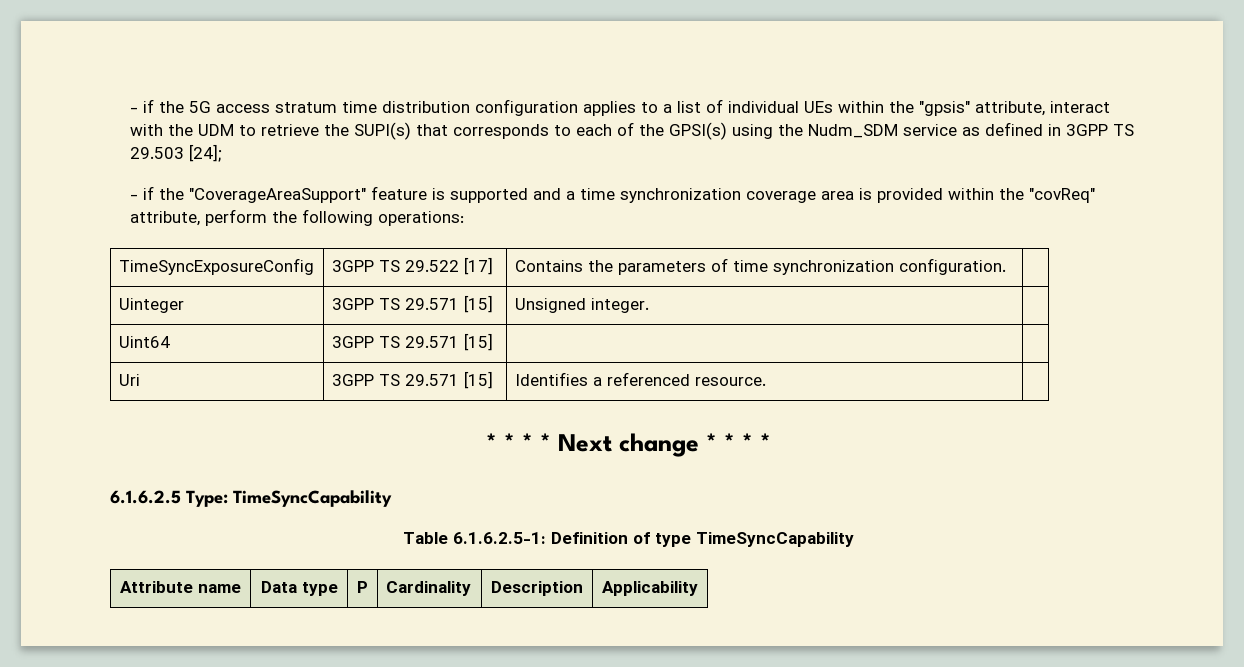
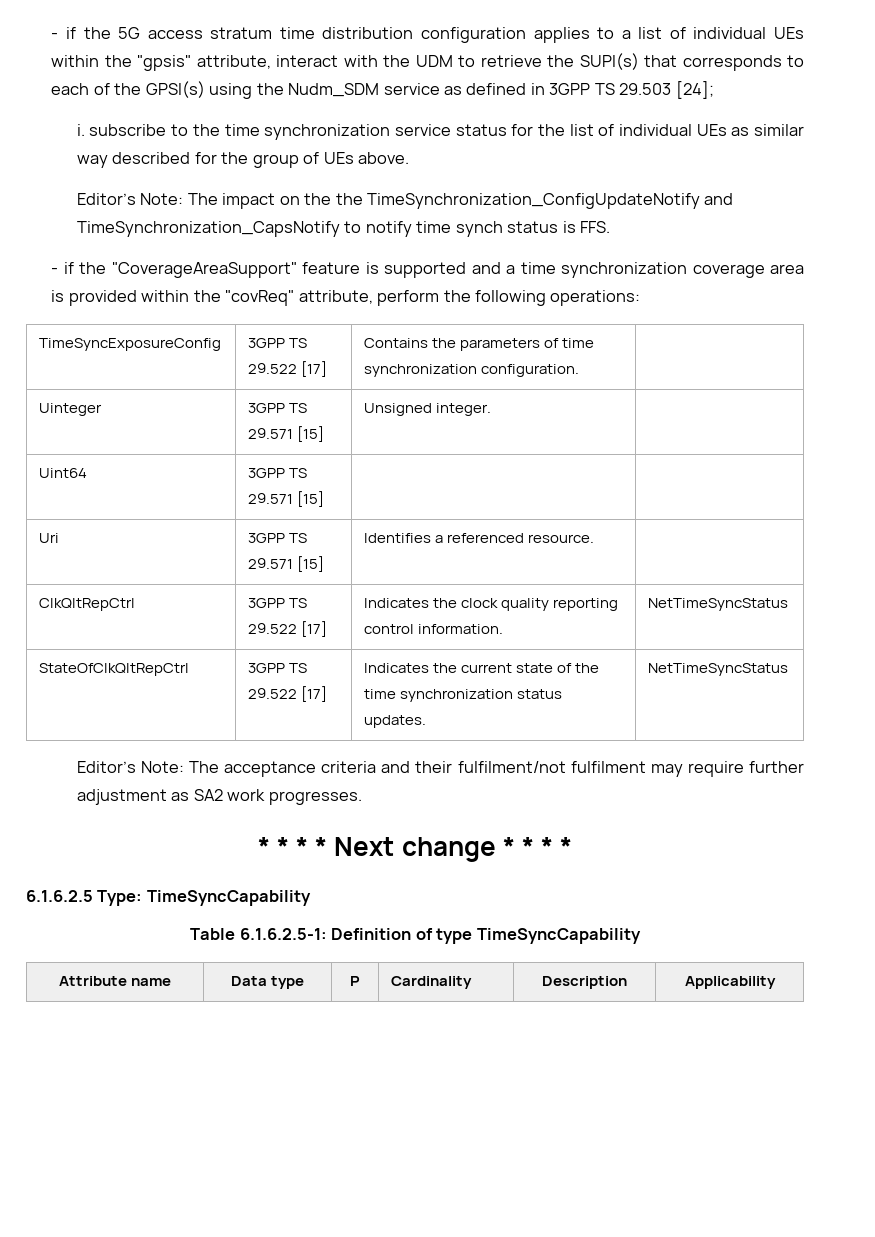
(222, 153) none -> [76,124,804,140] [76,152,409,168] [76,193,734,209] [76,221,610,237] // i. subscribe to the time synchronization service status for the list of individual UEs as similar way described for the group of UEs above. // Editor’s Note: The impact on the the TimeSynchronization_ConfigUpdateNotify and TimeSynchronization_CapsNotify to notify time synch status is FFS.
(766, 381) none -> [39,598,136,611] [248,598,308,608] [248,621,328,637] [364,598,619,611] [364,624,504,634] [648,598,789,611] [39,663,190,676] [248,663,308,673] [248,686,328,702] [364,663,600,673] [364,689,563,702] [364,715,427,728] [648,663,789,676] [76,761,805,777] [76,789,362,805] // ClkQltRepCtrl | 3GPP TS 29.522 [17] | Indicates the clock quality reporting control information. | NetTimeSyncStatus // StateOfClkQltRepCtrl | 3GPP TS 29.522 [17] | Indicates the current state of the time synchronization status updates. | NetTimeSyncStatus // Editor’s Note: The acceptance criteria and their fulfilment/not fulfilment may require further adjustment as SA2 work progresses.

